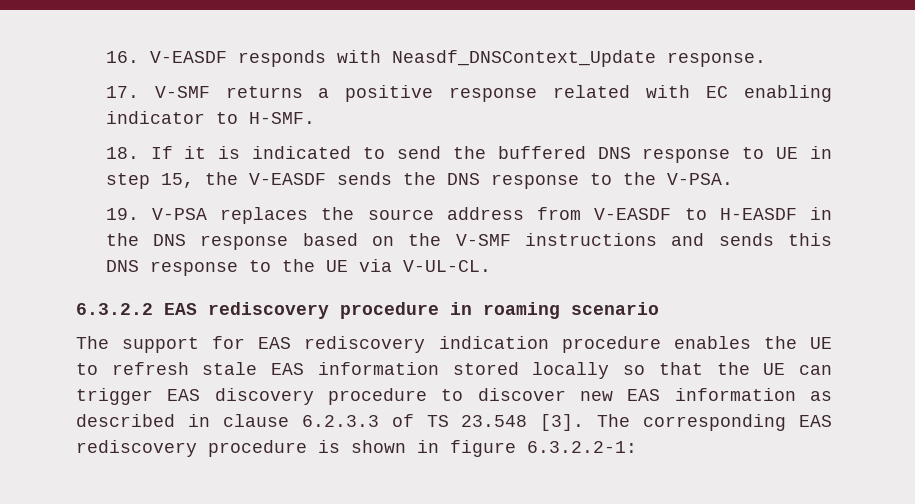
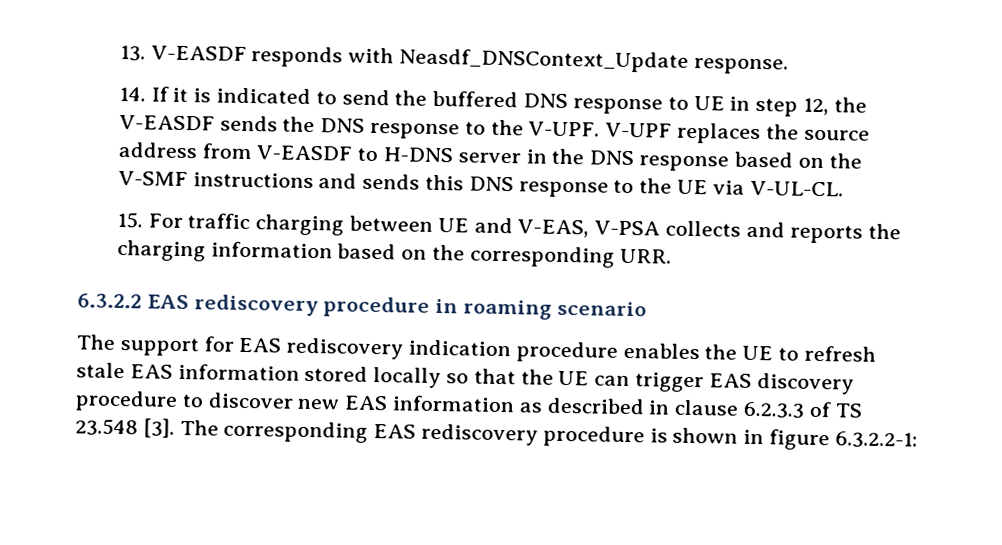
[105,51,139,63] 16. -> [119,44,146,62] 13.
[105,85,832,102] [105,111,315,124] [105,147,139,159] 17. V-SMF returns a positive response related with EC enabling indicator to H-SMF. // 18. -> [118,86,146,102] 14.
[160,173,194,188] 15, -> [802,97,829,116] 12,
[666,173,733,185] [105,208,207,220] V-PSA. // 19. V-PSA -> [528,121,673,138] V-UPF. V-UPF
[719,208,797,220] H-EASDF -> [383,147,521,164] H-DNS server
(491, 266) none -> [116,211,901,244] [116,239,672,268] // 15. For traffic charging between UE and V-EAS, V-PSA collects and reports the charging information based on the corresponding URR.

